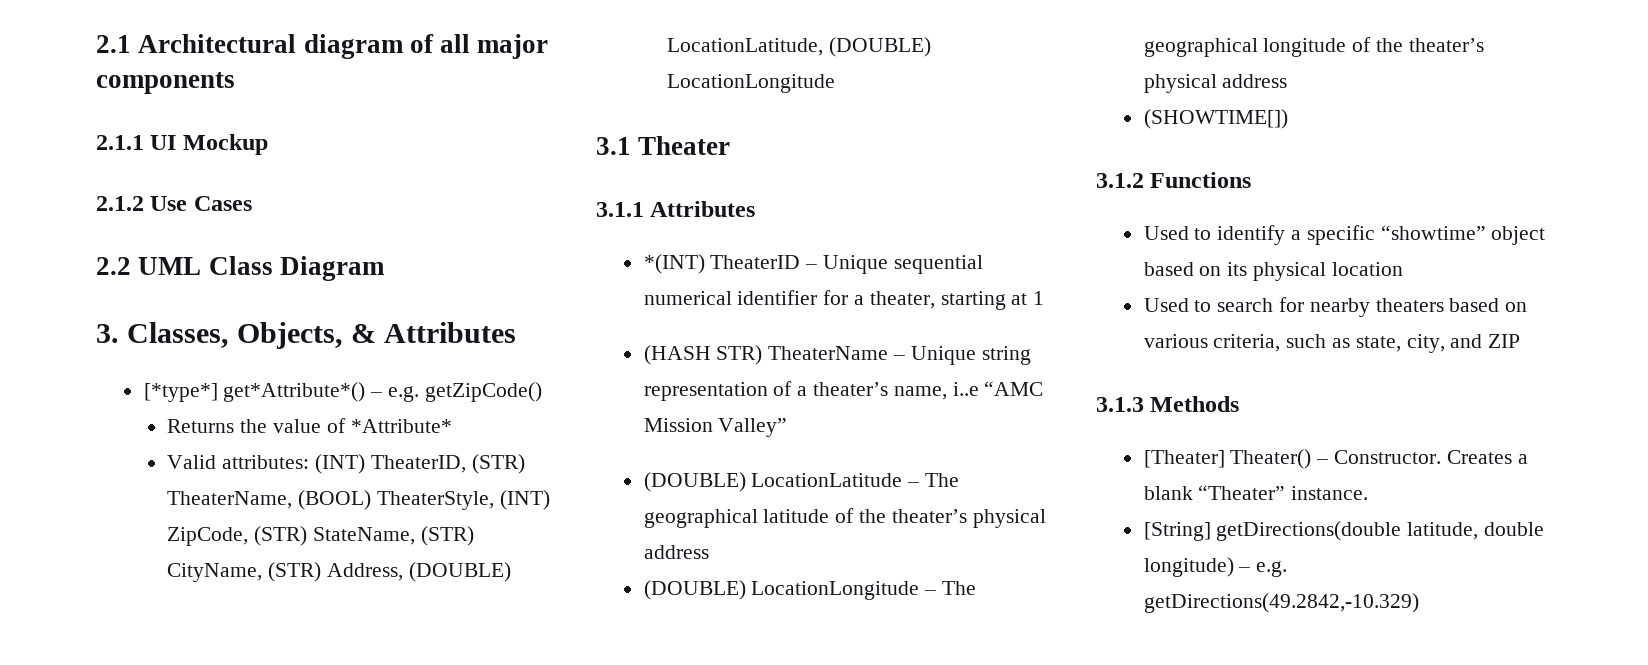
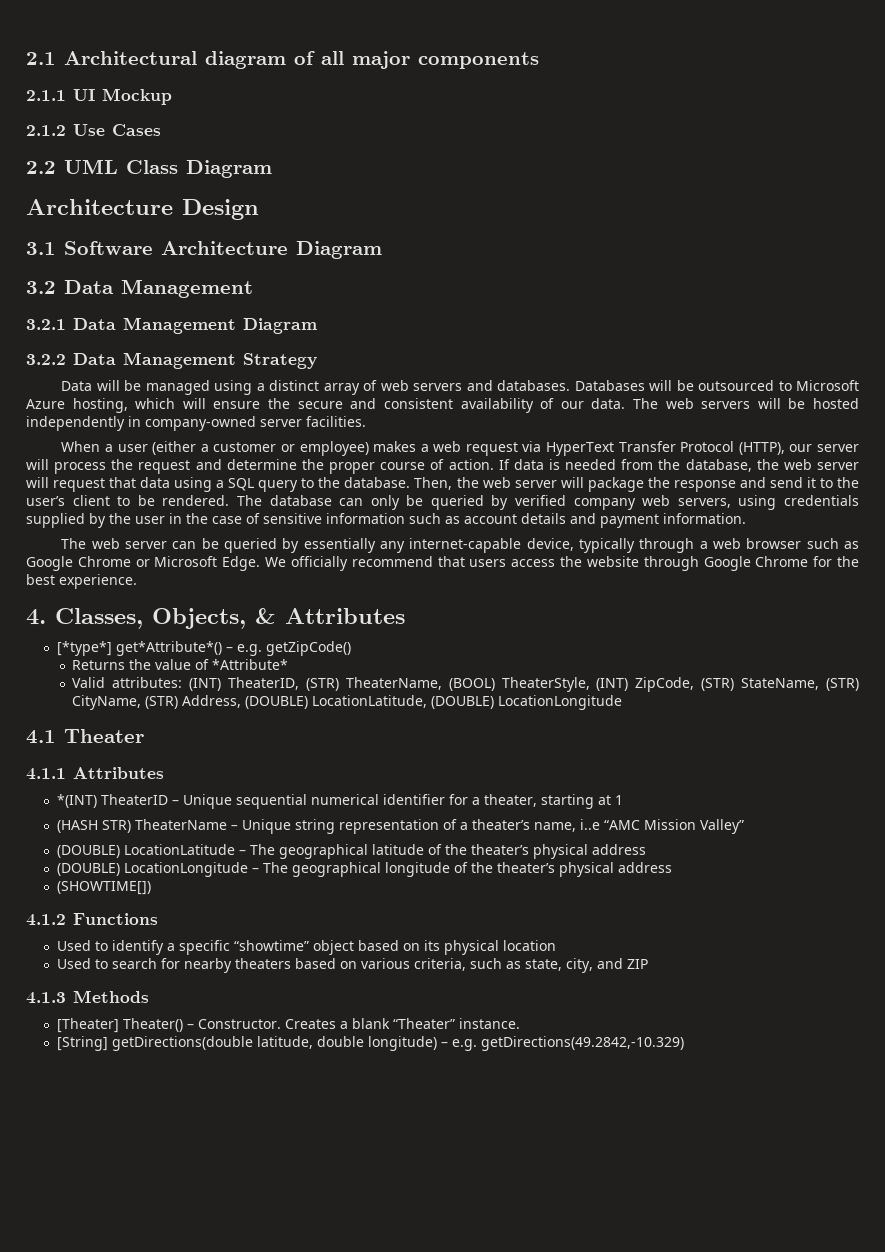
[96,324,119,343] 3. -> [26,199,259,220] [26,241,382,259] [26,279,253,298] [26,317,317,334] [26,352,317,369] [61,380,860,395] [26,398,859,413] [26,416,366,431] [61,441,859,456] [26,459,859,474] [26,477,860,492] [26,495,860,510] [26,513,746,528] [61,538,859,553] [26,556,860,571] [26,574,137,589] [26,609,46,625] Architecture Design // 3.1 Software Architecture Diagram // 3.2 Data Management // 3.2.1 Data Management Diagram // 3.2.2 Data Management Strategy // Data will be managed using a distinct array of web servers and databases. Databases will be outsourced to Microsoft Azure hosting, which will ensure the secure and consistent availability of our data. The web servers will be hosted independently in company-owned server facilities. // When a user (either a customer or employee) makes a web request via HyperText Transfer Protocol (HTTP), our server will process the request and determine the proper course of action. If data is needed from the database, the web server will request that data using a SQL query to the database. Then, the web server will package the response and send it to the user’s client to be rendered. The database can only be queried by verified company web servers, using credentials supplied by the user in the case of sensitive information such as account details and payment information. // The web server can be queried by essentially any internet-capable device, typically through a web browser such as Google Chrome or Microsoft Edge. We officially recommend that users access the website through Google Chrome for the best experience. // 4.
[596,137,631,155] 3.1 -> [26,730,56,744] 4.1
[596,202,644,217] 3.1.1 -> [26,768,66,780] 4.1.1
[1096,173,1144,188] 3.1.2 -> [26,914,66,926] 4.1.2
[1096,397,1144,412] 3.1.3 -> [26,992,66,1004] 4.1.3

